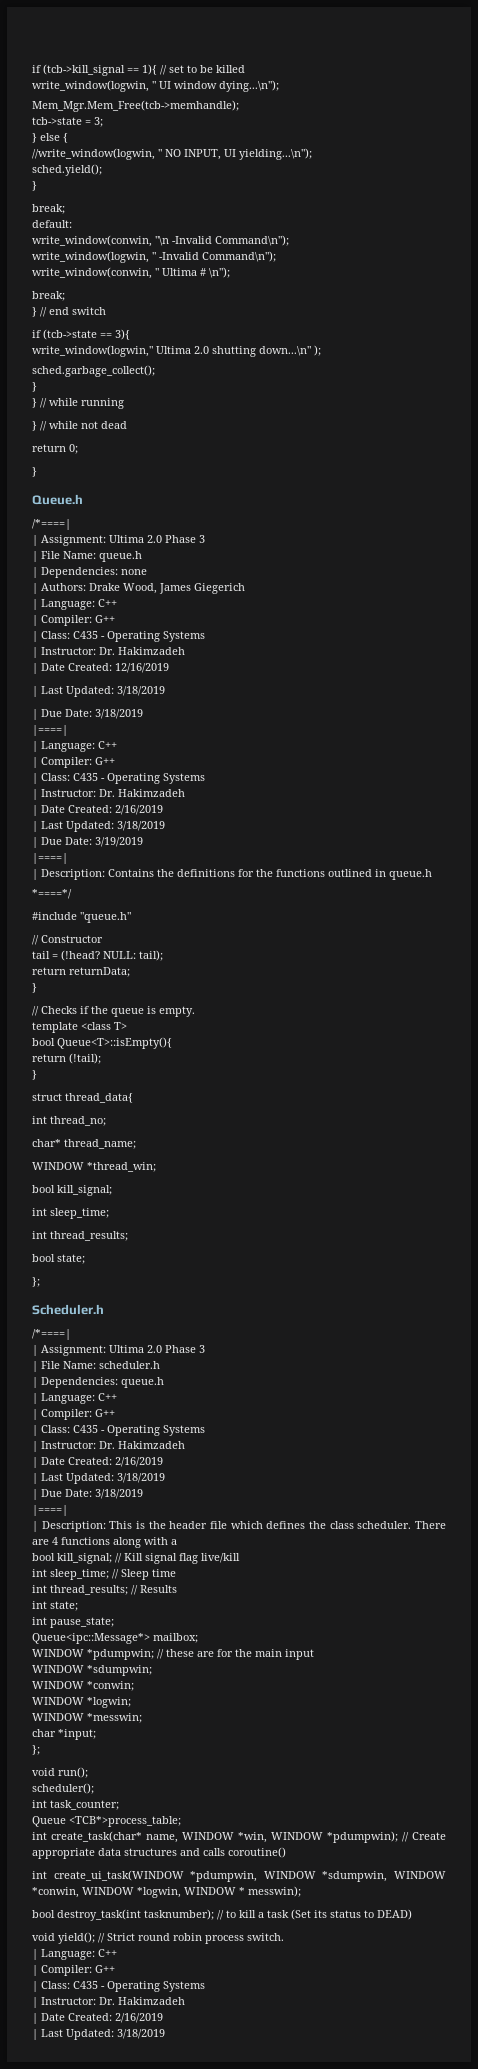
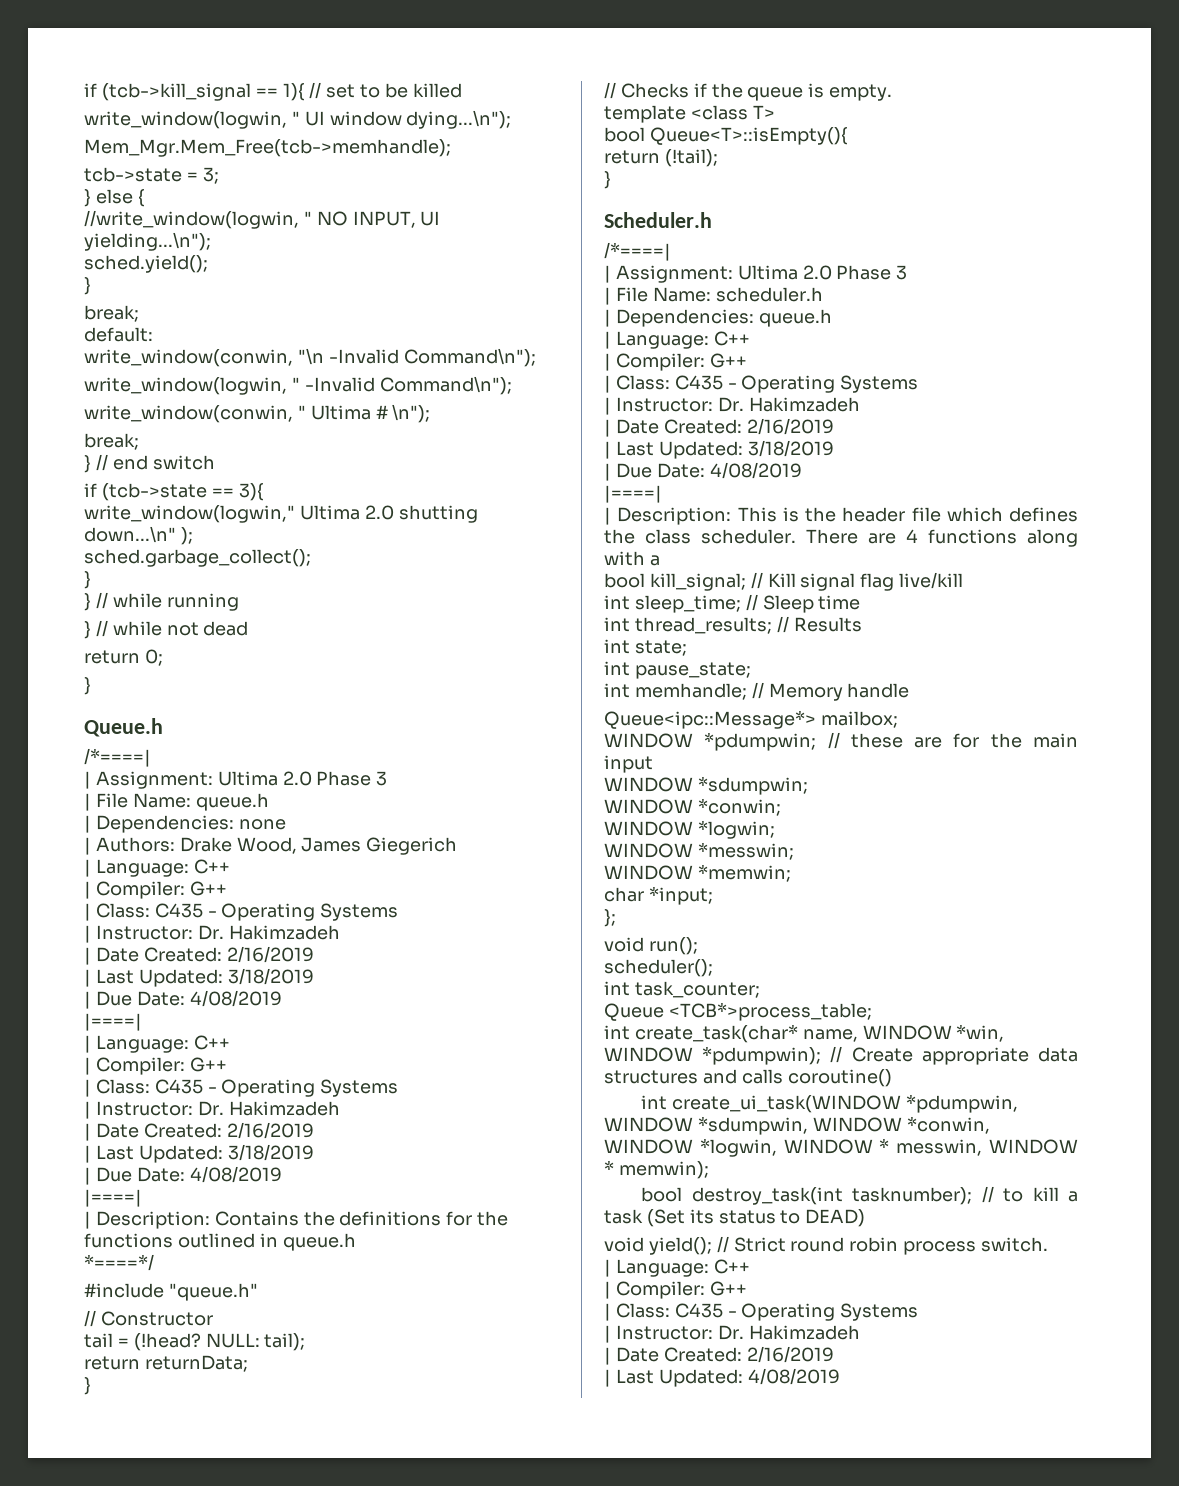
[115,663,169,673] [32,686,165,697] [32,709,143,720] 12/16/2019 // | Last Updated: 3/18/2019 // | Due Date: 3/18/2019 -> [226,946,314,963] [84,968,314,987] [84,990,282,1009] 2/16/2019 // | Last Updated: 3/18/2019 // | Due Date: 4/08/2019
[95,837,143,847] 3/19/2019 -> [189,1166,282,1183] 4/08/2019
[32,1093,133,1103] [32,1116,106,1126] [32,1139,136,1149] [32,1162,156,1172] [32,1185,112,1196] [32,1208,109,1219] [32,1231,128,1241] [32,1254,85,1264] [32,1277,40,1287] // struct thread_data{ // int thread_no; // char* thread_name; // WINDOW *thread_win; // bool kill_signal; // int sleep_time; // int thread_results; // bool state; // }; -> (611, 180) none
[95,1489,143,1499] 3/18/2019 -> [709,462,802,479] 4/08/2019
(114, 1622) none -> [604,682,910,701] // int memhandle; // Memory handle
(142, 1718) none -> [604,864,791,882] // WINDOW *memwin;
[248,1886,301,1897] messwin); -> [896,1139,1078,1156] [604,1160,709,1179] messwin, WINDOW * memwin);
[117,2029,165,2039] 3/18/2019 -> [747,1368,840,1385] 4/08/2019

